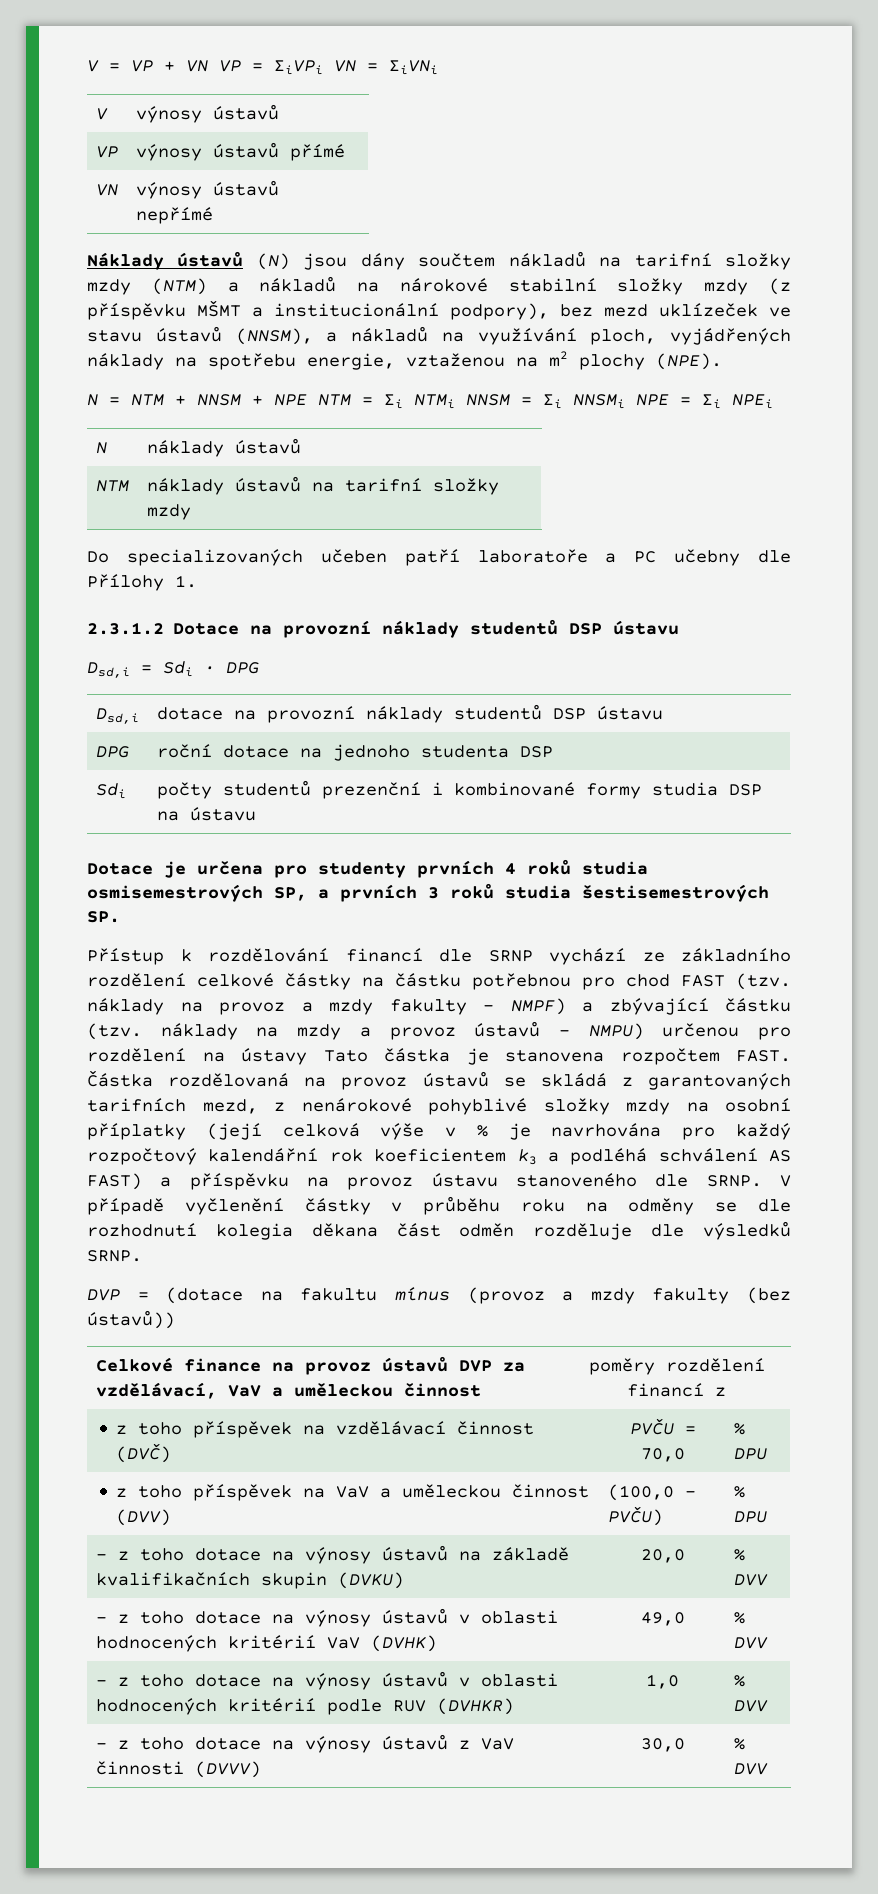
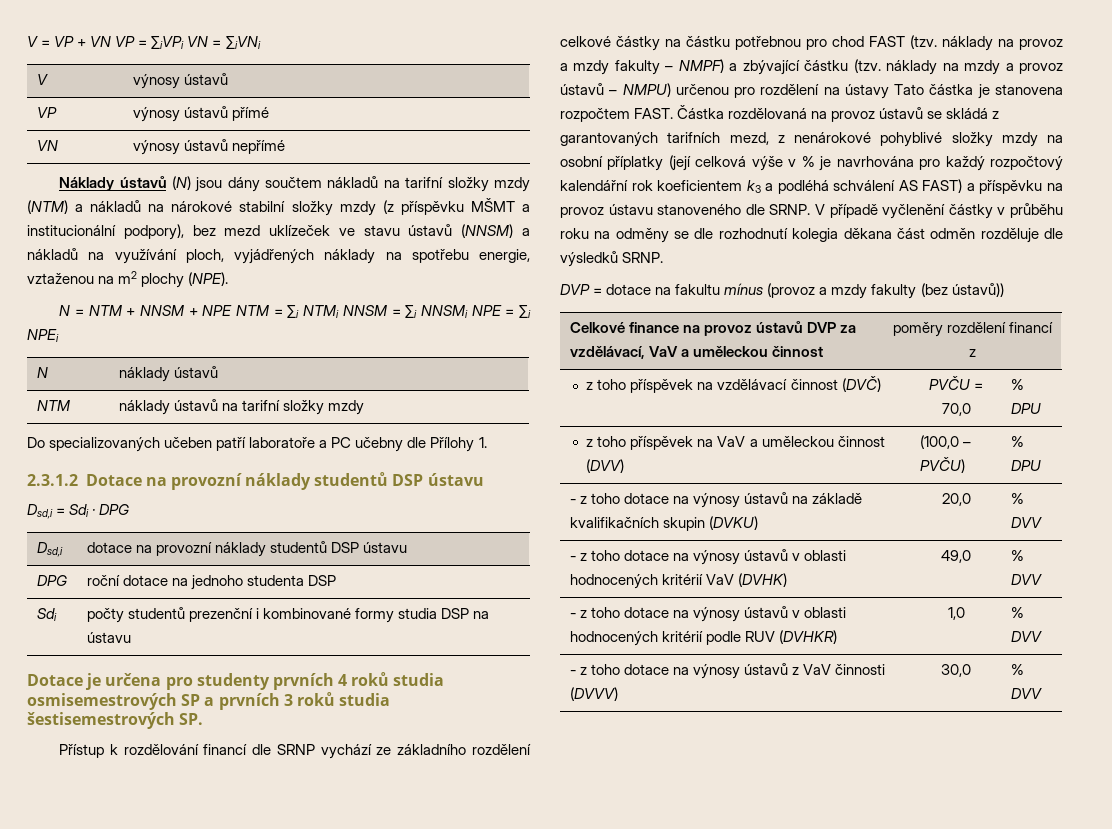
[235,328,313,345] (NNSM), -> [461,224,514,238] (NNSM)
[274,887,307,901] SP, -> [181,694,201,706] SP
[166,1287,244,1304] (dotace -> [606,284,652,295] dotace

